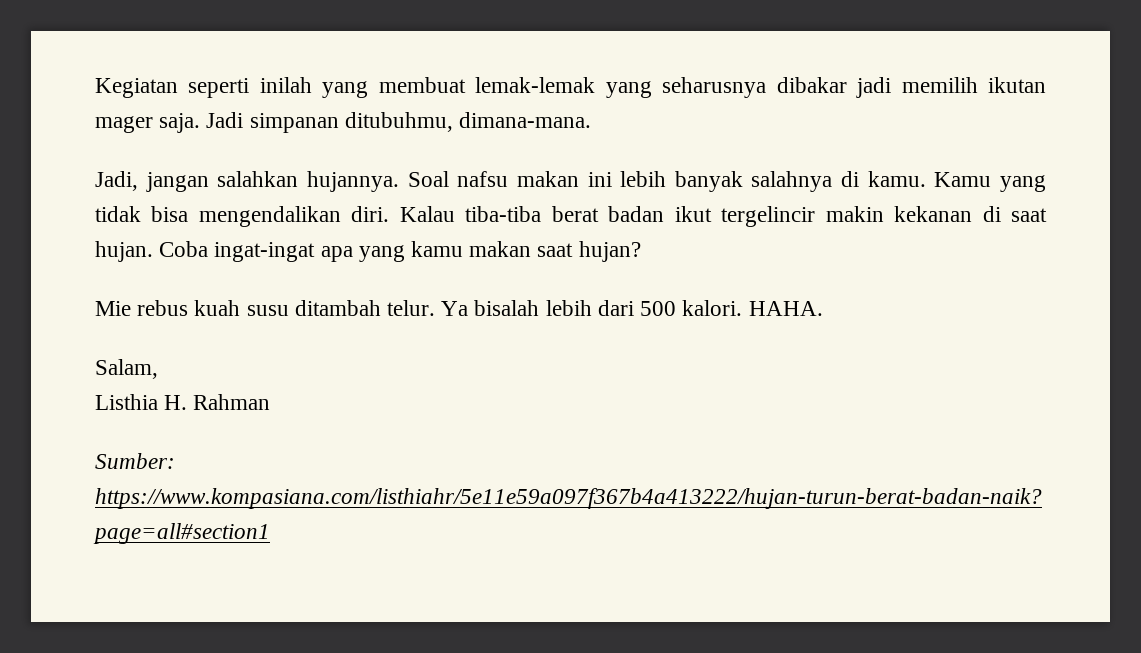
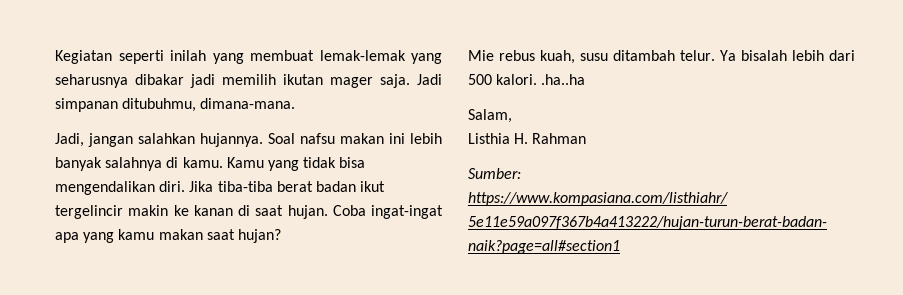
[399,206,455,222] Kalau -> [189,181,214,192] Jika
[894,206,973,222] kekanan -> [173,205,233,216] ke kanan
[194,300,241,316] kuah -> [540,50,575,64] kuah,
[748,301,823,316] HAHA. -> [541,74,586,85] .ha..ha

